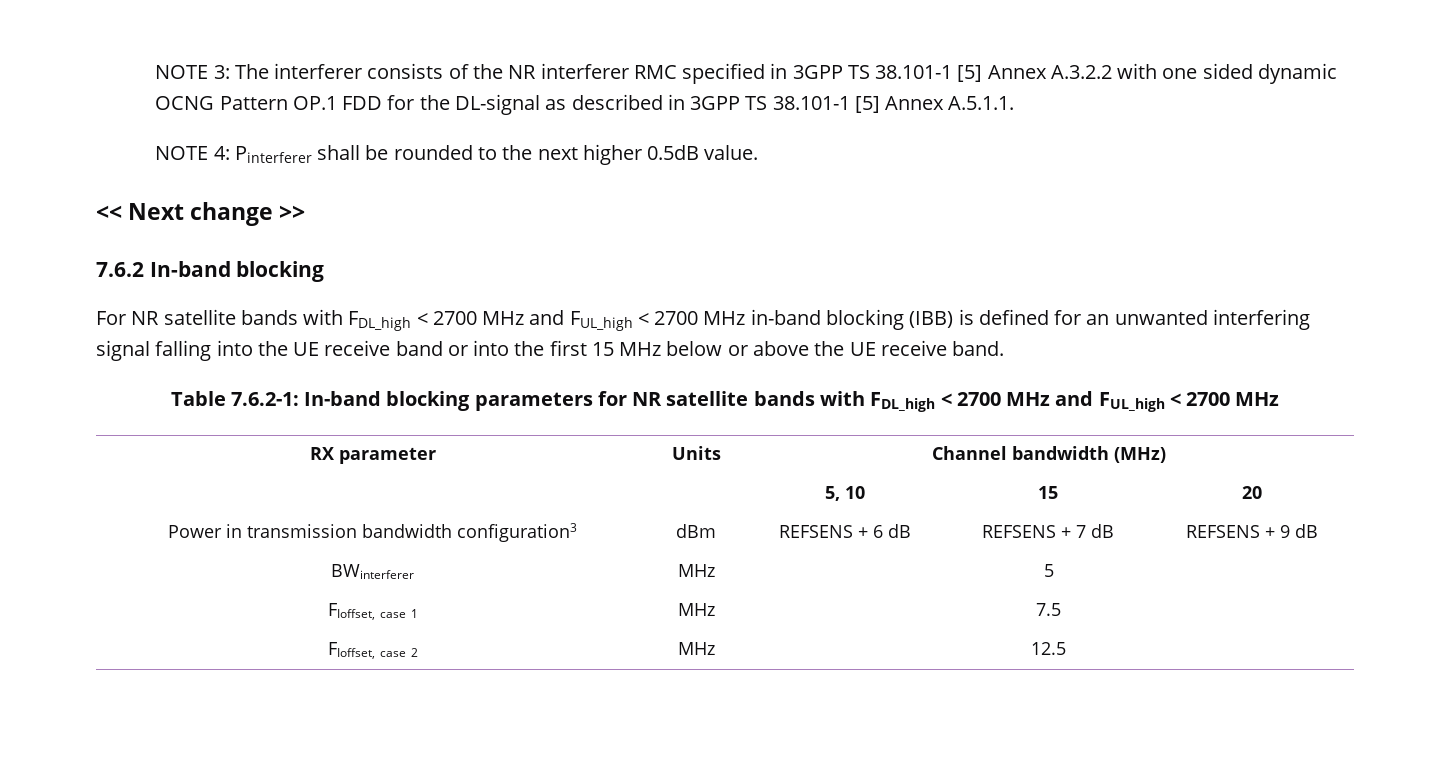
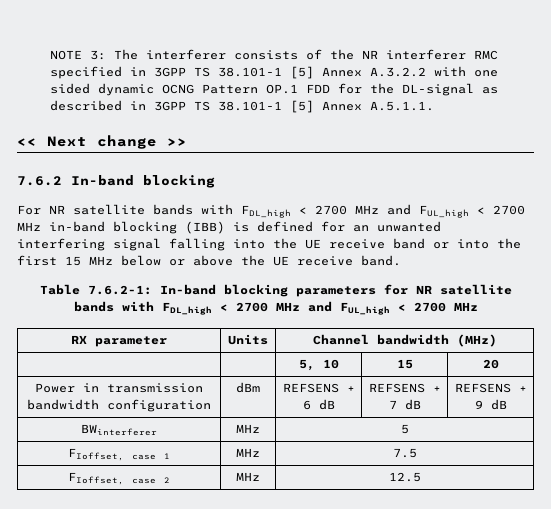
[155,144,759,165] // NOTE 4: Pinterferer shall be rounded to the next higher 0.5dB value. -> (435, 106) none
[457,523,577,542] configuration3 -> [107,399,211,412] configuration

